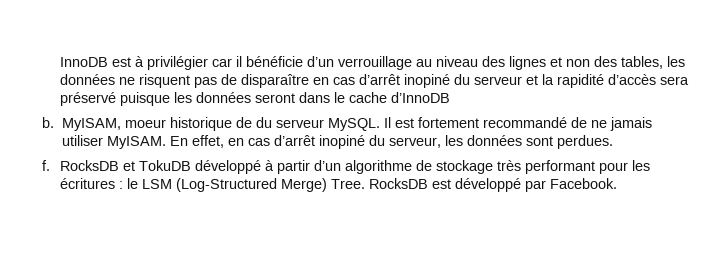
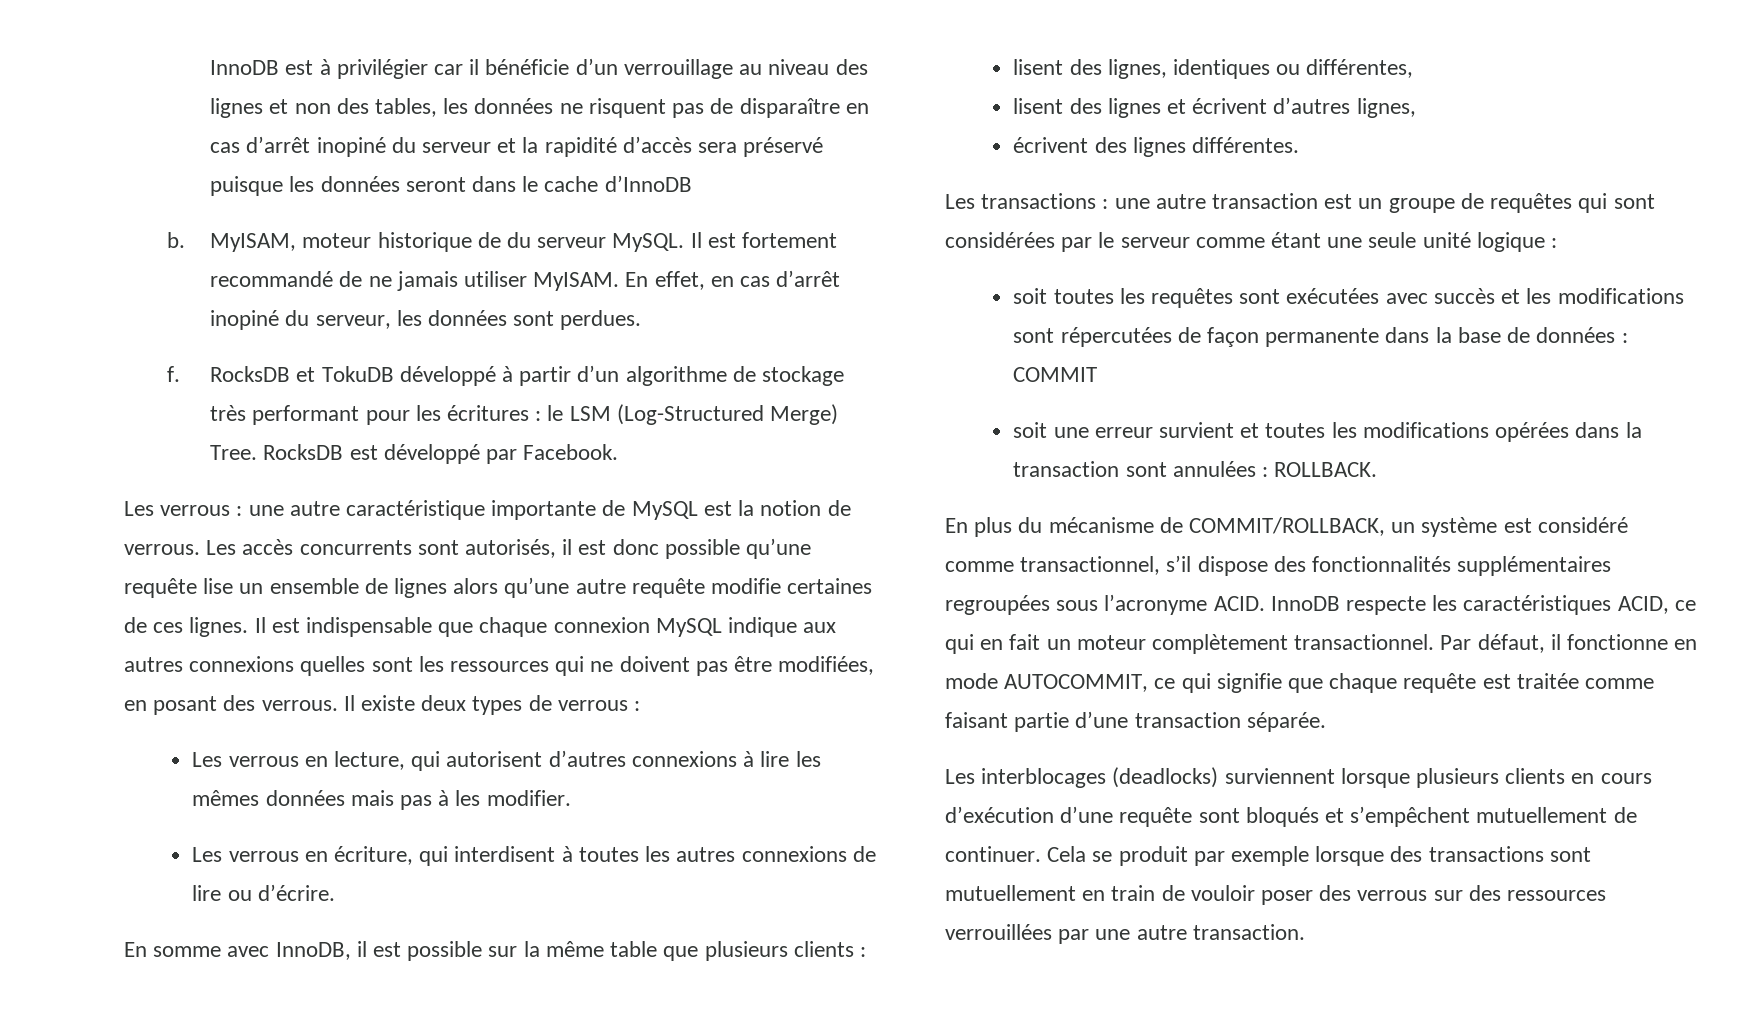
[124,119,166,128] moeur -> [302,233,372,248] moteur
(617, 183) none -> [124,500,851,520] [124,538,812,559] [124,577,873,598] [124,617,837,637] [124,656,875,676] [124,695,641,715] [192,750,821,771] [192,790,571,810] [192,846,876,866] [192,884,335,901] [124,941,866,961] [1013,59,1414,79] [1013,97,1416,118] [1013,137,1300,157] [945,193,1655,213] [945,232,1558,252] [1013,288,1684,308] [1013,327,1628,347] [1013,367,1098,382] [1013,422,1642,442] [1013,461,1378,477] [945,517,1628,537] [945,555,1612,576] [945,594,1696,615] [945,634,1698,654] [945,673,1655,693] [945,711,1326,732] [945,767,1652,788] [945,806,1637,827] [945,846,1591,866] [945,885,1607,905] [945,924,1305,944] // Les verrous : une autre caractéristique importante de MySQL est la notion de verrous. Les accès concurrents sont autorisés, il est donc possible qu’une requête lise un ensemble de lignes alors qu’une autre requête modifie certaines de ces lignes. Il est indispensable que chaque connexion MySQL indique aux autres connexions quelles sont les ressources qui ne doivent pas être modifiées, en posant des verrous. Il existe deux types de verrous : // Les verrous en lecture, qui autorisent d’autres connexions à lire les mêmes données mais pas à les modifier. // Les verrous en écriture, qui interdisent à toutes les autres connexions de lire ou d’écrire. // En somme avec InnoDB, il est possible sur la même table que plusieurs clients : // lisent des lignes, identiques ou différentes, // lisent des lignes et écrivent d’autres lignes, // écrivent des lignes différentes. // Les transactions : une autre transaction est un groupe de requêtes qui sont considérées par le serveur comme étant une seule unité logique : // soit toutes les requêtes sont exécutées avec succès et les modifications sont répercutées de façon permanente dans la base de données : COMMIT // soit une erreur survient et toutes les modifications opérées dans la transaction sont annulées : ROLLBACK. // En plus du mécanisme de COMMIT/ROLLBACK, un système est considéré comme transactionnel, s’il dispose des fonctionnalités supplémentaires regroupées sous l’acronyme ACID. InnoDB respecte les caractéristiques ACID, ce qui en fait un moteur complètement transactionnel. Par défaut, il fonctionne en mode AUTOCOMMIT, ce qui signifie que chaque requête est traitée comme faisant partie d’une transaction séparée. // Les interblocages (deadlocks) surviennent lorsque plusieurs clients en cours d’exécution d’une requête sont bloqués et s’empêchent mutuellement de continuer. Cela se produit par exemple lorsque des transactions sont mutuellement en train de vouloir poser des verrous sur des ressources verrouillées par une autre transaction.

